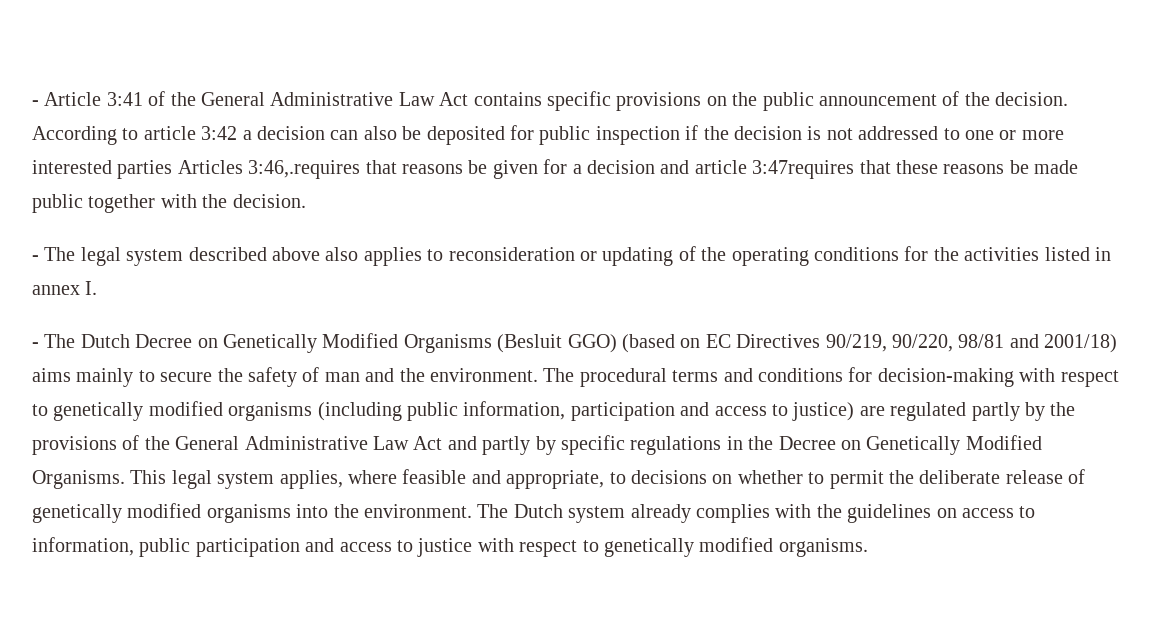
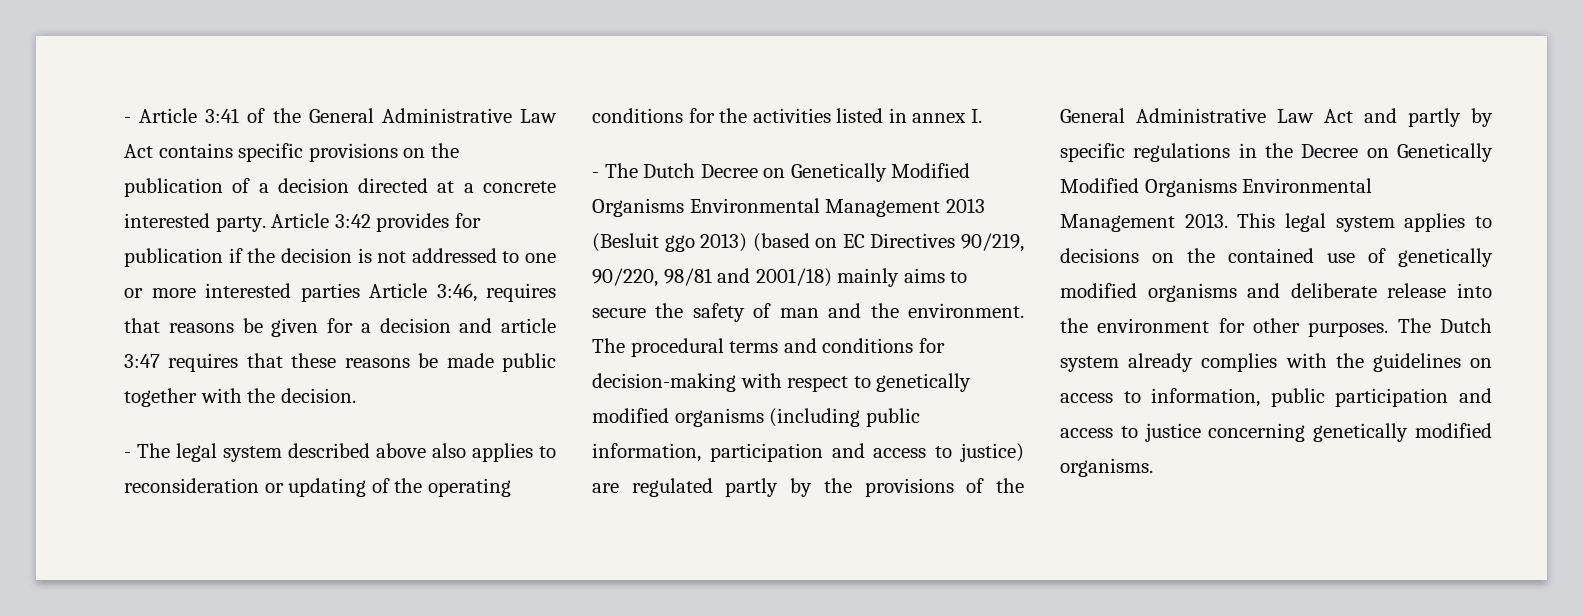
[762,91,1069,111] [32,125,680,145] public announcement of the decision. According to article 3:42 a decision can also be deposited for public inspection -> [124,178,556,197] [124,213,481,232] [124,248,223,267] publication of a decision directed at a concrete interested party. Article 3:42 provides for publication
[177,160,361,179] Articles 3:46,.requires -> [369,283,556,302] Article 3:46, requires
[752,160,855,179] 3:47requires -> [124,353,239,372] 3:47 requires
[497,334,617,353] (Besluit GGO) -> [689,198,985,217] [592,233,748,252] Environmental Management 2013 (Besluit ggo 2013)
[32,368,134,387] aims mainly -> [837,268,945,287] mainly aims
[32,469,1086,489] [32,503,472,523] Organisms. This legal system applies, where feasible and appropriate, to decisions on whether to permit the deliberate release of genetically modified organisms into the environment. -> [1144,178,1373,197] [1060,213,1492,232] [1060,248,1493,267] [1060,283,1492,302] [1060,318,1389,337] Organisms Environmental Management 2013. This legal system applies to decisions on the contained use of genetically modified organisms and deliberate release into the environment for other purposes.
[477,538,599,557] with respect to -> [1208,423,1306,442] concerning

